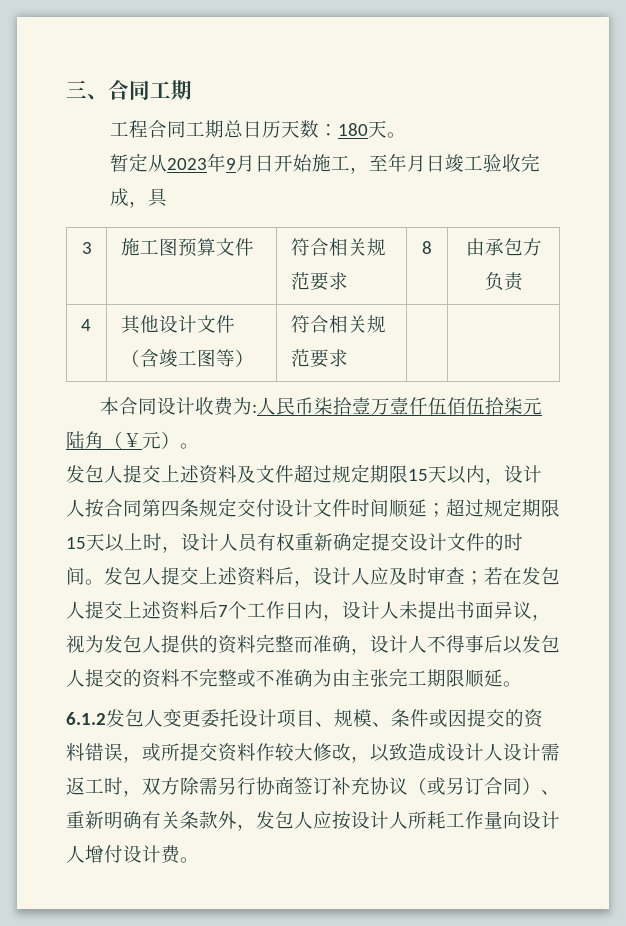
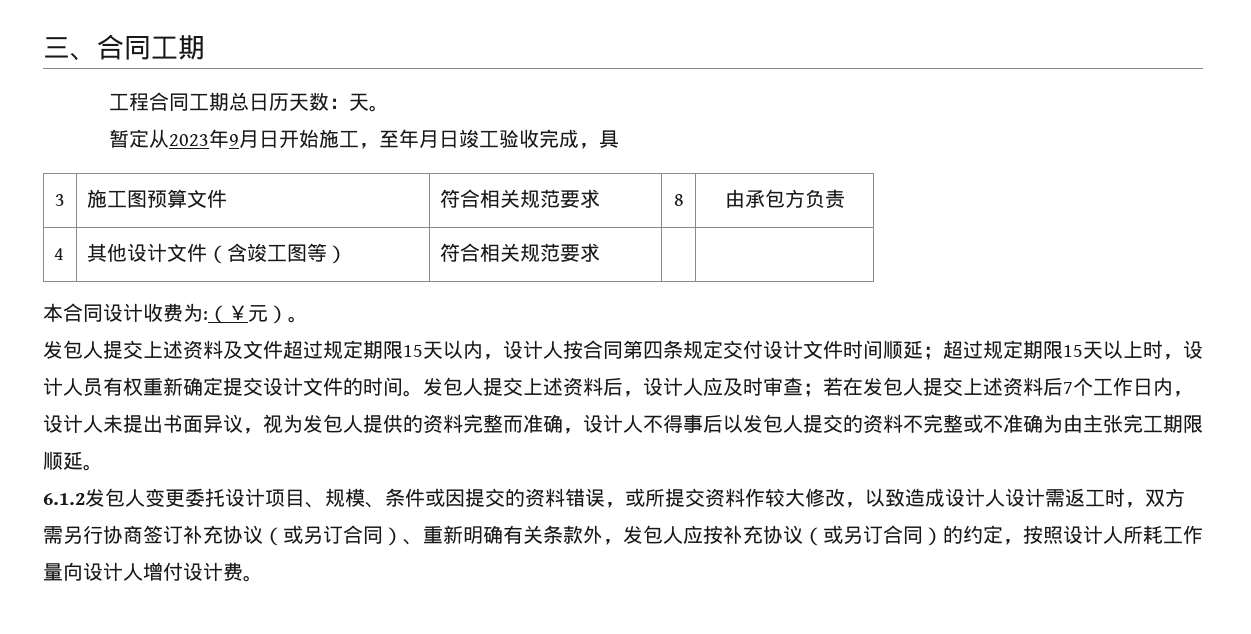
[338,123,369,136] 180 -> (350, 103) none
[257,397,543,415] [66,431,104,449] 人民币柒拾壹万壹仟伍佰伍拾柒元陆角 -> (208, 315) none
[180,777,199,795] 除 -> (1185, 497) none
(351, 820) none -> [723,525,1063,546] 补充协议（或另订合同）的约定，按照

